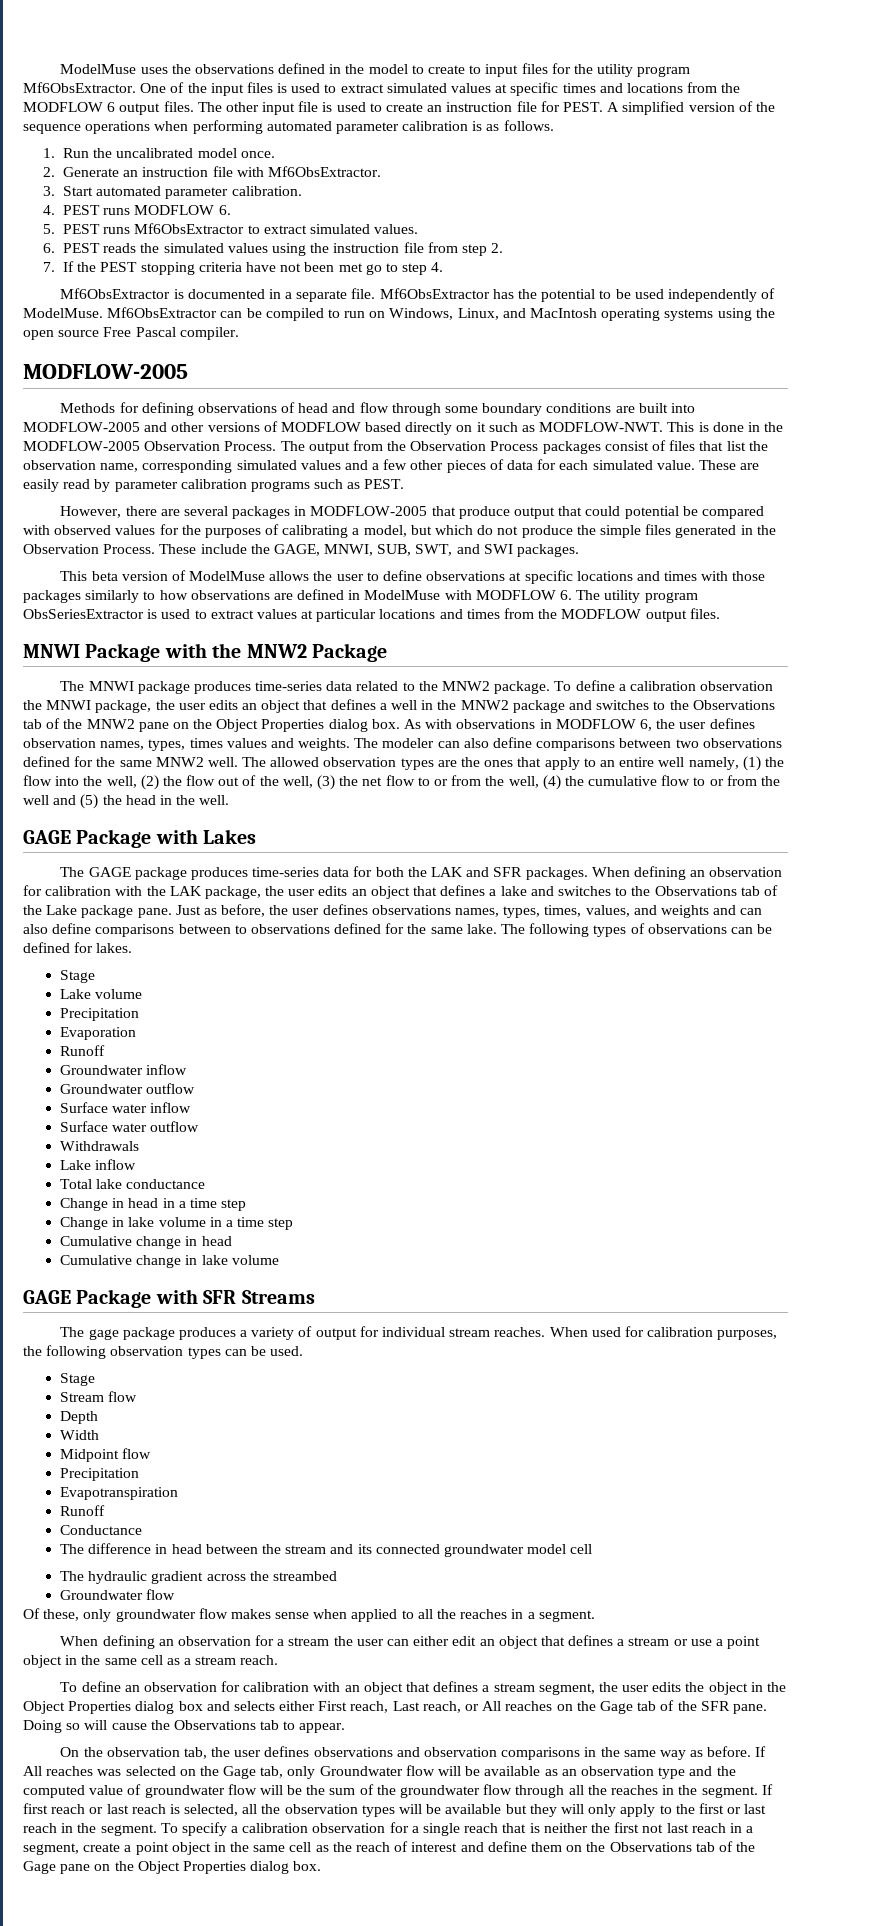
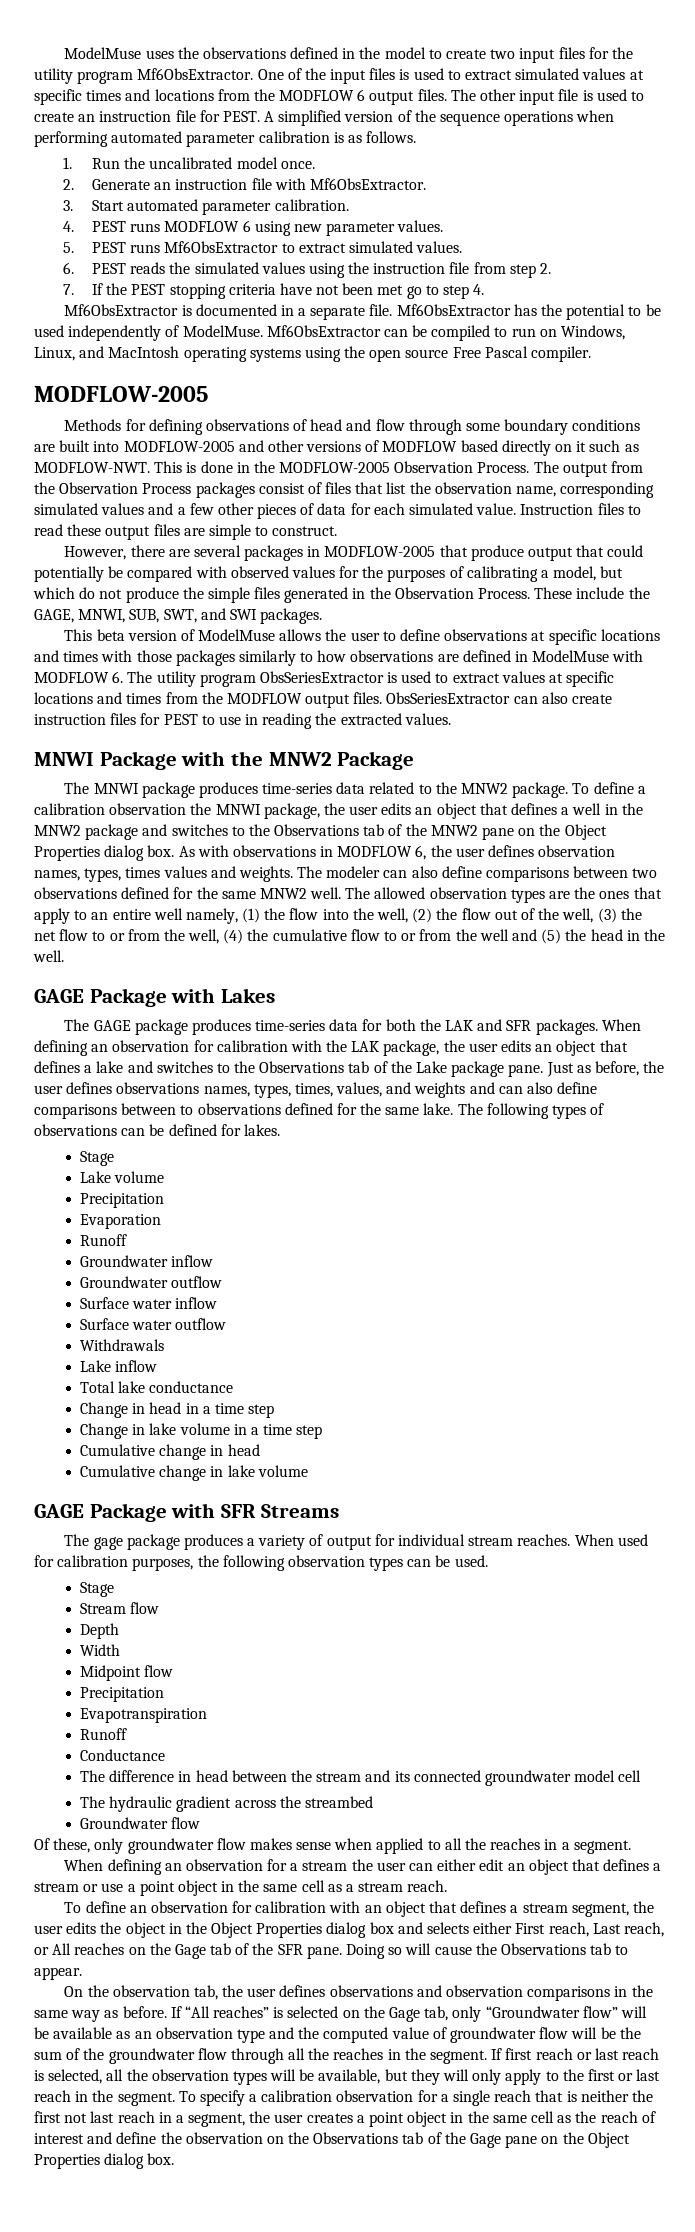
[469,65,482,74] to -> [490,49,516,59] two
[218,205,231,215] 6. -> [242,220,444,236] 6 using new parameter values.
[698,460,760,470] [23,479,405,492] These are easily read by parameter calibration programs such as PEST. -> [520,503,641,515] [34,524,338,540] Instruction files to read these output files are simple to construct.
[624,506,679,519] potential -> [34,566,104,582] potentially
[316,609,377,622] particular -> [566,671,615,687] specific
(720, 613) none -> [386,692,613,704] [34,713,451,729] ObsSeriesExtractor can also create instruction files for PEST to use in reading the extracted values.
[23,1766,122,1776] All reaches was -> [184,2006,284,2018] “All reaches” is
[319,1765,435,1776] Groundwater flow -> [485,2006,618,2018] “Groundwater flow”
[445,1804,502,1814] available -> [318,2069,381,2084] available,
[83,1843,121,1852] create -> [249,2111,353,2123] the user creates
[530,1842,562,1852] them -> [160,2132,263,2144] the observation

